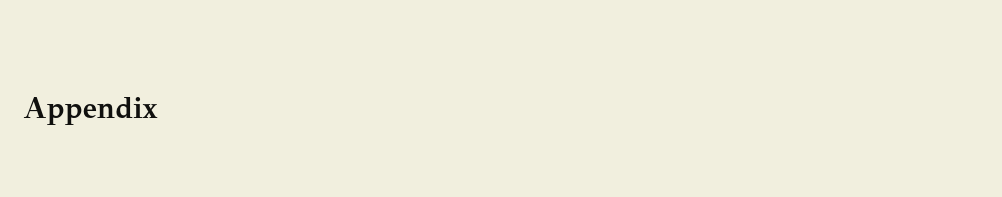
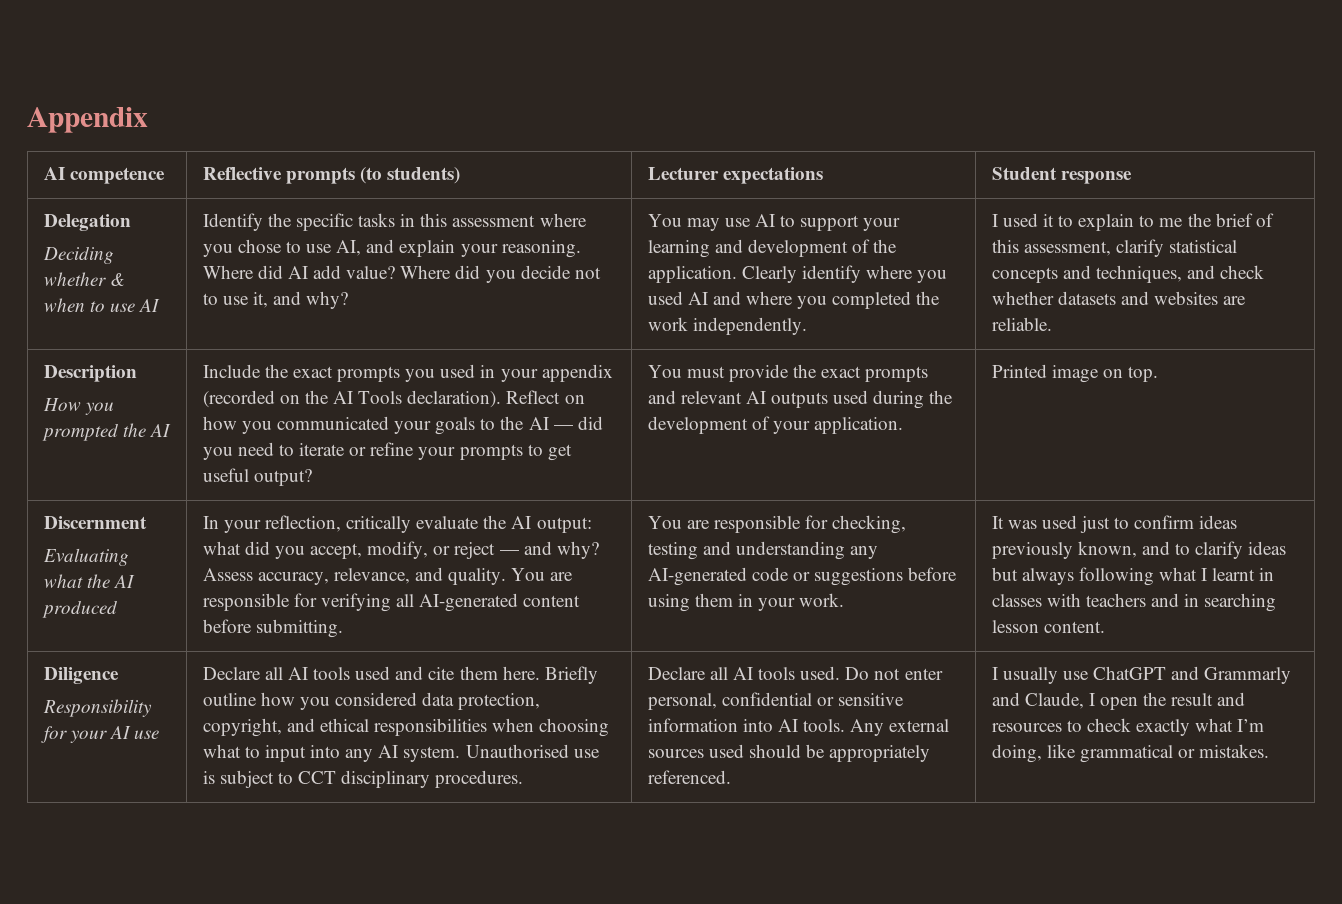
(158, 111) none -> [43,167,165,184] [202,167,461,184] [647,167,823,184] [991,167,1132,184] [43,214,131,231] [42,246,114,264] [43,272,125,286] [43,298,161,312] [202,213,587,231] [202,239,581,258] [202,265,601,283] [202,291,349,309] [647,214,901,231] [647,239,898,258] [647,265,948,283] [647,291,941,309] [647,317,807,335] [991,213,1274,231] [991,239,1238,257] [991,265,1265,283] [991,291,1247,305] [991,317,1052,331] [43,365,137,382] [42,398,114,415] [41,423,171,441] [202,364,613,382] [202,390,585,408] [202,416,603,435] [202,442,572,461] [202,468,312,486] [647,364,929,382] [647,390,954,409] [647,416,904,434] [991,364,1159,383] [43,516,147,529] [42,548,129,566] [43,574,135,588] [41,600,117,618] [202,515,592,533] [202,541,599,559] [202,567,574,585] [202,593,581,612] [202,619,343,638] [647,515,907,534] [647,541,879,560] [647,567,958,586] [647,593,845,612] [991,515,1238,533] [991,541,1287,559] [991,567,1275,586] [991,593,1277,612] [991,620,1105,633] [43,667,119,684] [42,699,152,717] [40,726,160,743] [202,666,598,684] [202,692,541,710] [202,718,610,737] [202,744,600,762] [202,770,524,788] [647,666,943,680] [647,692,905,710] [647,718,950,736] [647,744,931,762] [647,770,731,784] [991,666,1292,684] [991,692,1246,710] [991,718,1265,736] [991,744,1270,763] // AI competence | Reflective prompts (to students) | Lecturer expectations | Student response // Delegation // Deciding whether & when to use AI | Identify the specific tasks in this assessment where you chose to use AI, and explain your reasoning. Where did AI add value? Where did you decide not to use it, and why? | You may use AI to support your learning and development of the application. Clearly identify where you used AI and where you completed the work independently. | I used it to explain to me the brief of this assessment, clarify statistical concepts and techniques, and check whether datasets and websites are reliable. // Description // How you prompted the AI | Include the exact prompts you used in your appendix (recorded on the AI Tools declaration). Reflect on how you communicated your goals to the AI — did you need to iterate or refine your prompts to get useful output? | You must provide the exact prompts and relevant AI outputs used during the development of your application. | Printed image on top. // Discernment // Evaluating what the AI produced | In your reflection, critically evaluate the AI output: what did you accept, modify, or reject — and why? Assess accuracy, relevance, and quality. You are responsible for verifying all AI-generated content before submitting. | You are responsible for checking, testing and understanding any AI-generated code or suggestions before using them in your work. | It was used just to confirm ideas previously known, and to clarify ideas but always following what I learnt in classes with teachers and in searching lesson content. // Diligence // Responsibility for your AI use | Declare all AI tools used and cite them here. Briefly outline how you considered data protection, copyright, and ethical responsibilities when choosing what to input into any AI system. Unauthorised use is subject to CCT disciplinary procedures. | Declare all AI tools used. Do not enter personal, confidential or sensitive information into AI tools. Any external sources used should be appropriately referenced. | I usually use ChatGPT and Grammarly and Claude, I open the result and resources to check exactly what I’m doing, like grammatical or mistakes.

